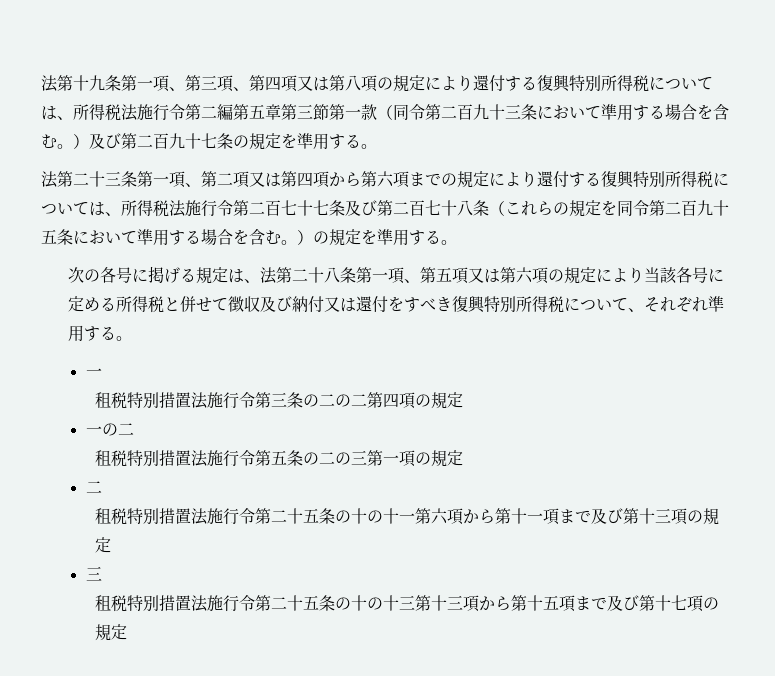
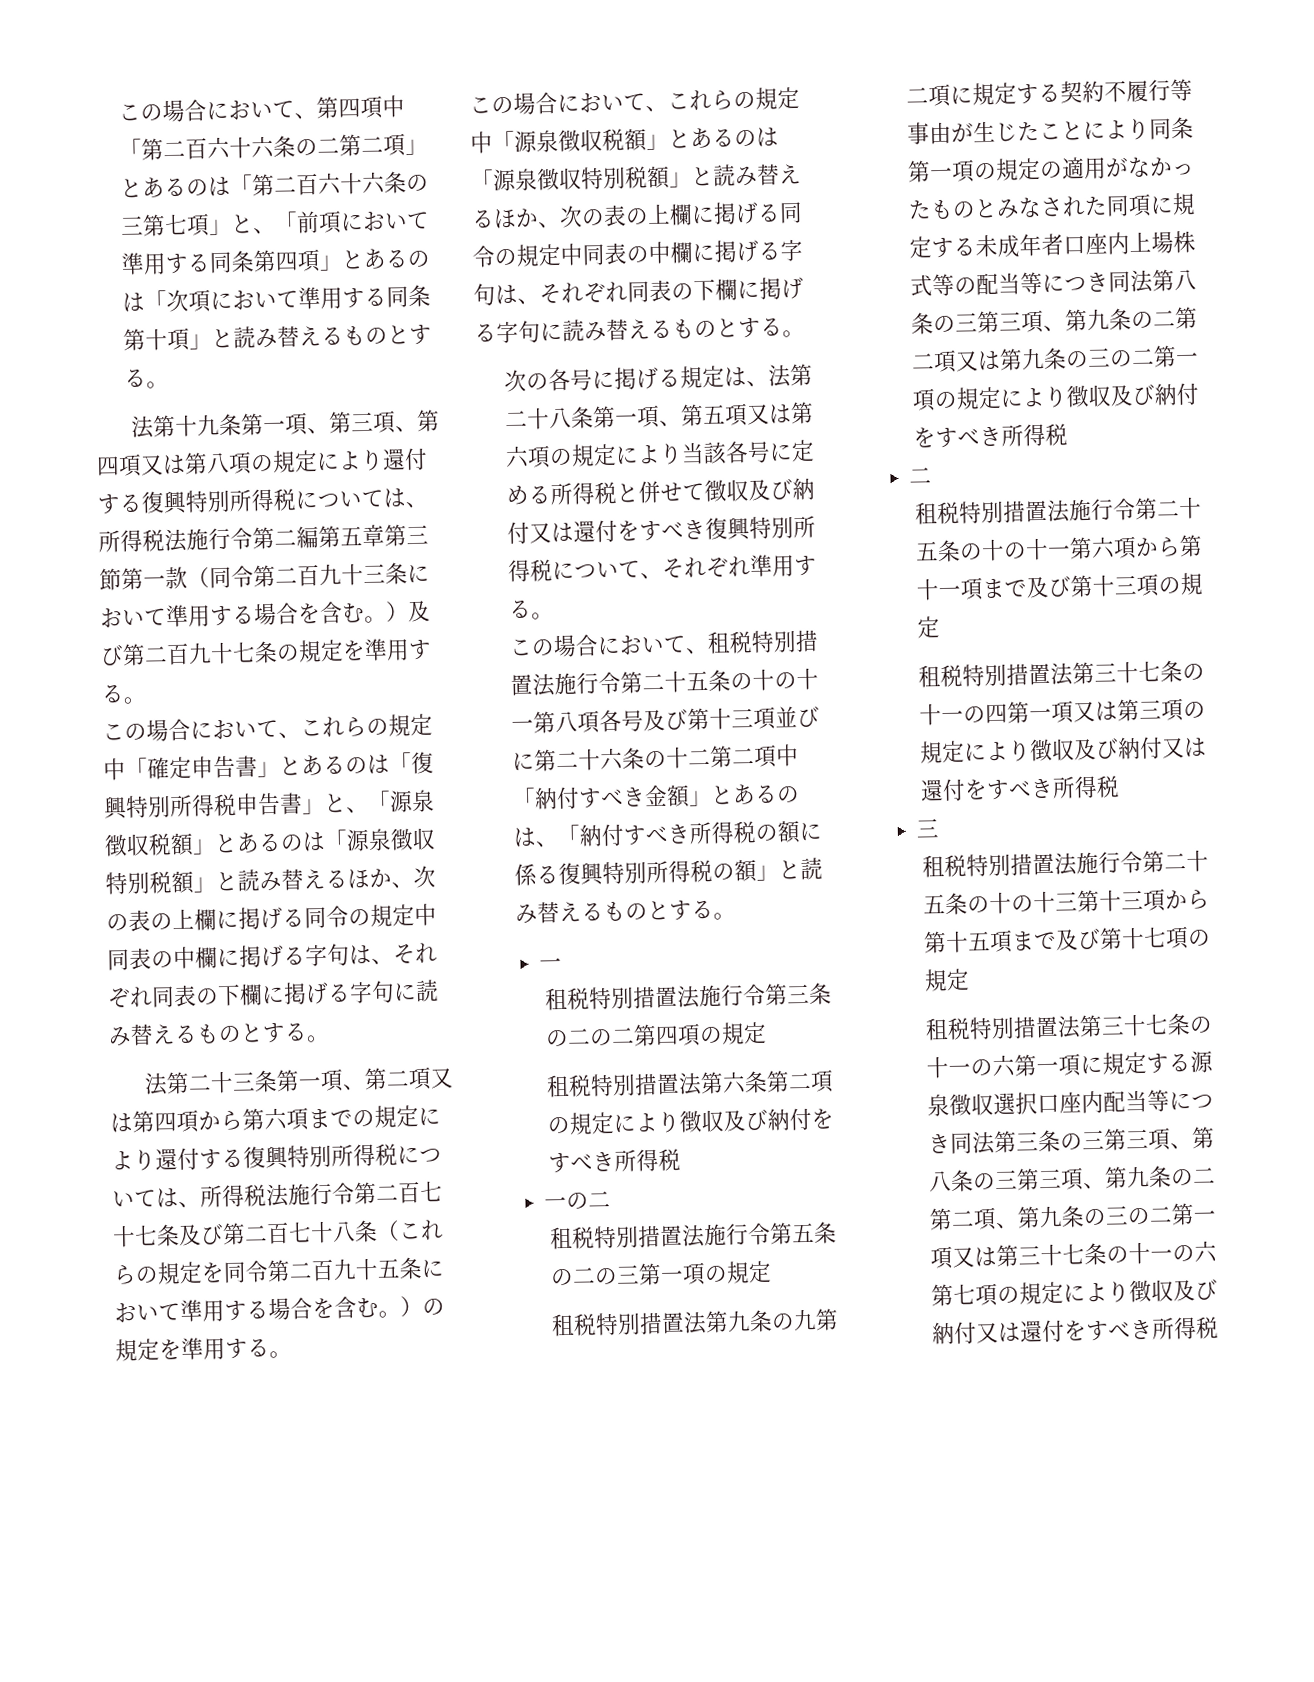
(41, 83) none -> [117,95,405,123] [118,133,428,161] [119,171,429,199] [119,210,430,237] [120,248,431,276] [121,284,431,313] [122,324,432,352] [123,368,169,389] この場合において、第四項中「第二百六十六条の二第二項」とあるのは「第二百六十六条の三第七項」と、「前項において準用する同条第四項」とあるのは「次項において準用する同条第十項」と読み替えるものとする。 //
(377, 146) none -> [102,713,433,742] [103,751,434,781] [103,789,435,820] [104,827,436,857] [105,865,436,895] [106,903,437,932] [107,942,438,971] [107,979,439,1008] [108,1022,330,1047] // この場合において、これらの規定中「確定申告書」とあるのは「復興特別所得税申告書」と、「源泉徴収税額」とあるのは「源泉徴収特別税額」と読み替えるほか、次の表の上欄に掲げる同令の規定中同表の中欄に掲げる字句は、それぞれ同表の下欄に掲げる字句に読み替えるものとする。
(457, 242) none -> [469,86,800,115] [470,127,779,154] [471,163,802,192] [471,201,803,229] [472,238,803,268] [473,276,804,306] [474,317,805,344] // この場合において、これらの規定中「源泉徴収税額」とあるのは「源泉徴収特別税額」と読み替えるほか、次の表の上欄に掲げる同令の規定中同表の中欄に掲げる字句は、それぞれ同表の下欄に掲げる字句に読み替えるものとする。
(133, 338) none -> [508,629,819,658] [509,667,819,697] [510,705,820,734] [511,744,799,772] [511,783,800,810] [512,820,823,848] [513,857,823,886] [514,899,736,924] // この場合において、租税特別措置法施行令第二十五条の十の十一第八項各号及び第十三項並びに第二十六条の十二第二項中「納付すべき金額」とあるのは、「納付すべき所得税の額に係る復興特別所得税の額」と読み替えるものとする。
(464, 400) none -> [546,1069,835,1098] [547,1107,836,1135] [548,1148,682,1174] // 租税特別措置法第六条第二項の規定により徴収及び納付をすべき所得税
(464, 458) none -> [551,1308,840,1337] [906,78,1194,108] [907,116,1195,145] [907,156,1196,183] [908,192,1197,220] [909,230,1197,259] [910,269,1198,297] [911,306,1199,335] [911,345,1200,374] [912,382,1201,412] [913,423,1069,449] // 租税特別措置法第九条の九第二項に規定する契約不履行等事由が生じたことにより同条第一項の規定の適用がなかったものとみなされた同項に規定する未成年者口座内上場株式等の配当等につき同法第八条の三第三項、第九条の二第二項又は第九条の三の二第一項の規定により徴収及び納付をすべき所得税
(112, 545) none -> [918,660,1206,688] [919,698,1207,726] [919,736,1208,764] [920,775,1121,802] // 租税特別措置法第三十七条の十一の四第一項又は第三項の規定により徴収及び納付又は還付をすべき所得税
(128, 632) none -> [925,1012,1214,1041] [926,1050,1215,1079] [927,1089,1215,1117] [928,1126,1216,1155] [928,1165,1217,1193] [929,1202,1218,1231] [930,1240,1218,1270] [931,1278,1219,1307] [932,1316,1220,1345] // 租税特別措置法第三十七条の十一の六第一項に規定する源泉徴収選択口座内配当等につき同法第三条の三第三項、第八条の三第三項、第九条の二第二項、第九条の三の二第一項又は第三十七条の十一の六第七項の規定により徴収及び納付又は還付をすべき所得税

